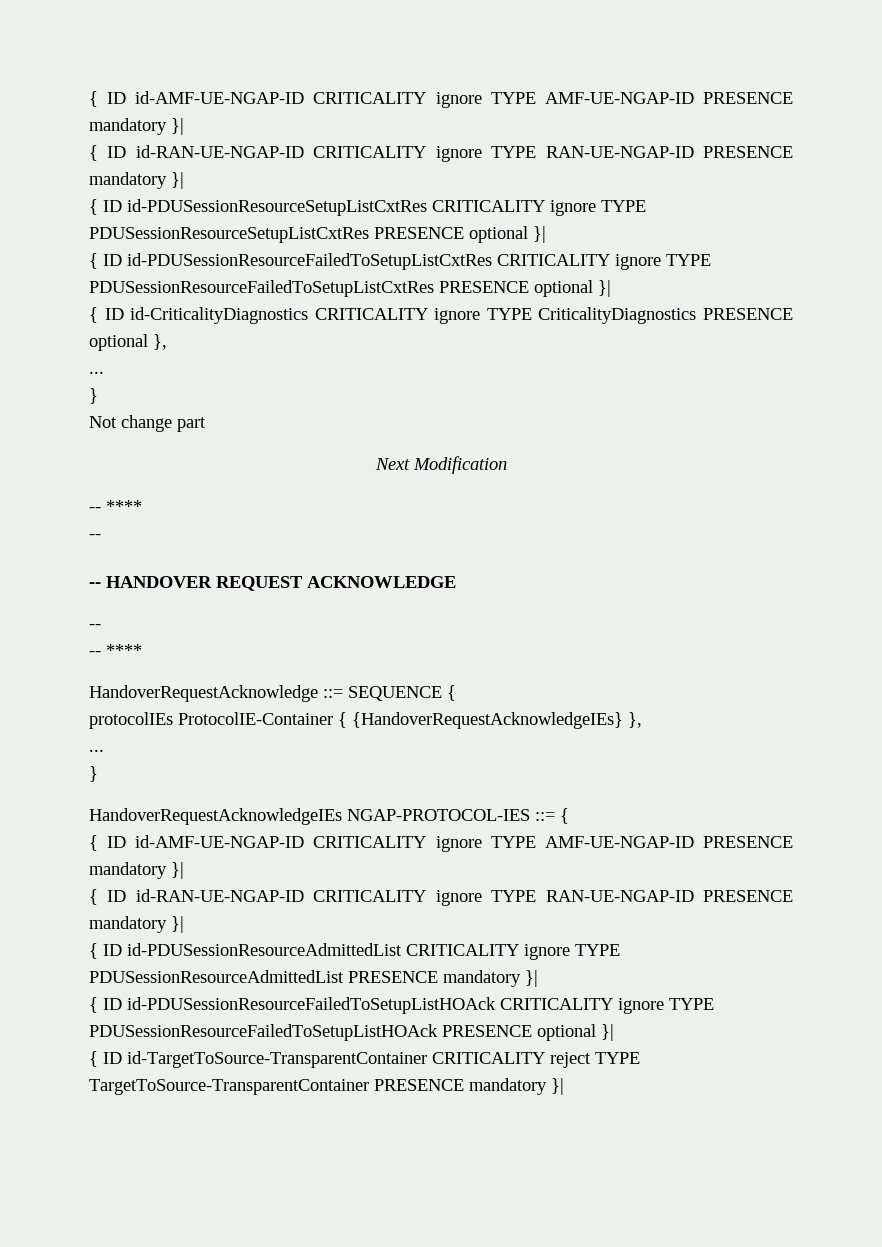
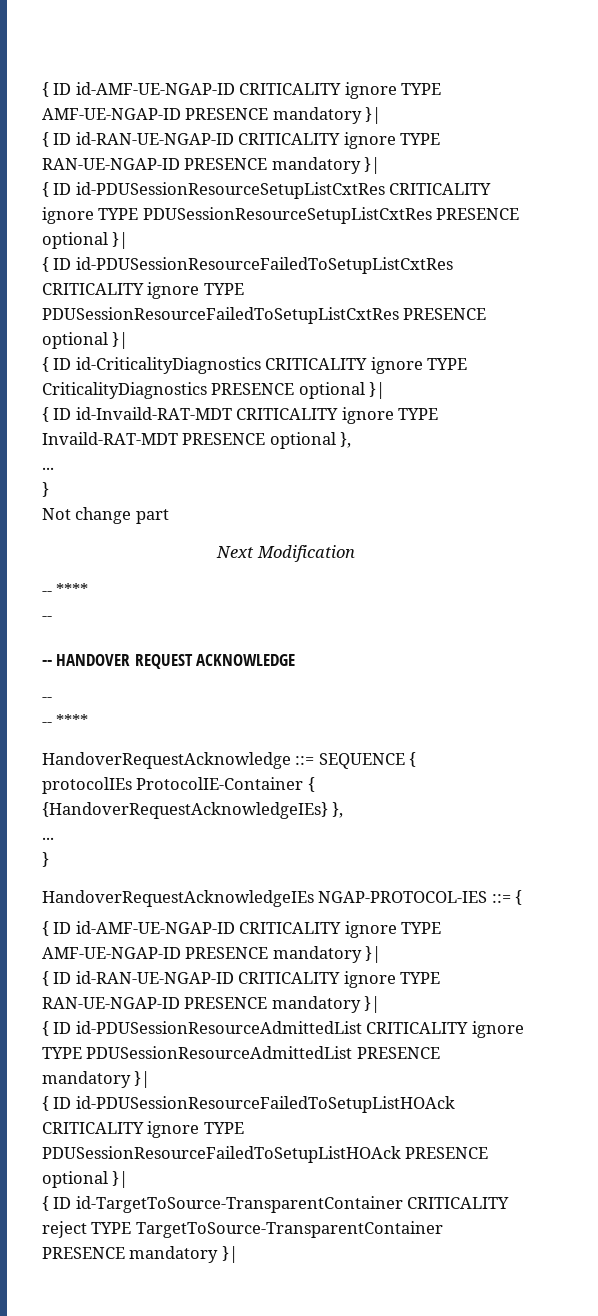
(148, 342) none -> [369,382,386,399] [42,407,439,424] [42,432,336,449] }| // { ID id-Invaild-RAT-MDT CRITICALITY ignore TYPE Invaild-RAT-MDT PRESENCE optional

